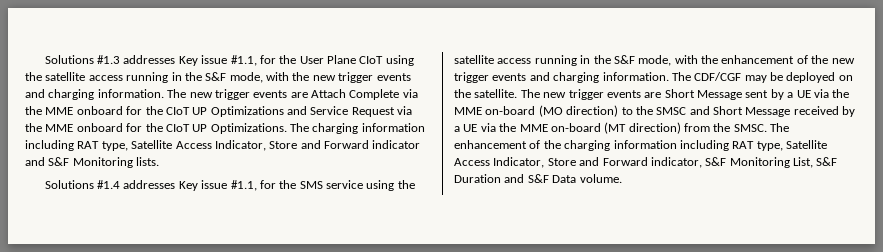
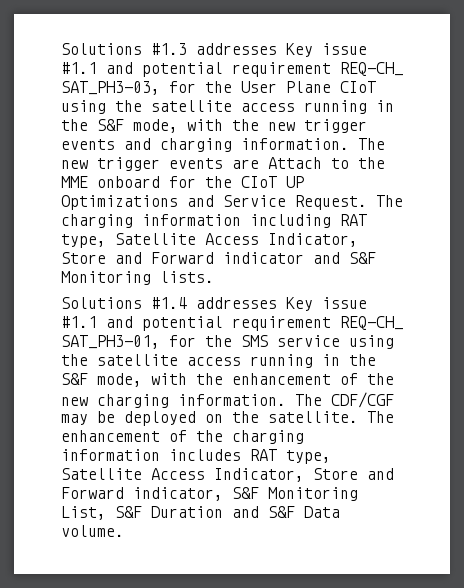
[230,55,257,66] #1.1, -> [61,62,403,77] [61,81,160,95] #1.1 and potential requirement REQ-CH_ SAT_PH3-03,
[349,89,418,100] Complete via -> [331,158,349,169] to
[351,106,413,117] [25,123,287,134] Request via the MME onboard for the CIoT UP Optimizations. -> [295,195,367,210] Request.
[230,180,257,191] #1.1, -> [61,316,403,331] [61,335,160,349] #1.1 and potential requirement REQ-CH_ SAT_PH3-01,
[454,72,550,83] trigger events and -> (88, 401) none
[543,89,850,100] [454,105,856,117] [454,122,790,134] new trigger events are Short Message sent by a UE via the MME on-board (MO direction) to the SMSC and Short Message received by a UE via the MME on-board (MT direction) from the SMSC. The -> (394, 417) none
[679,140,729,151] including -> [169,449,241,461] includes

